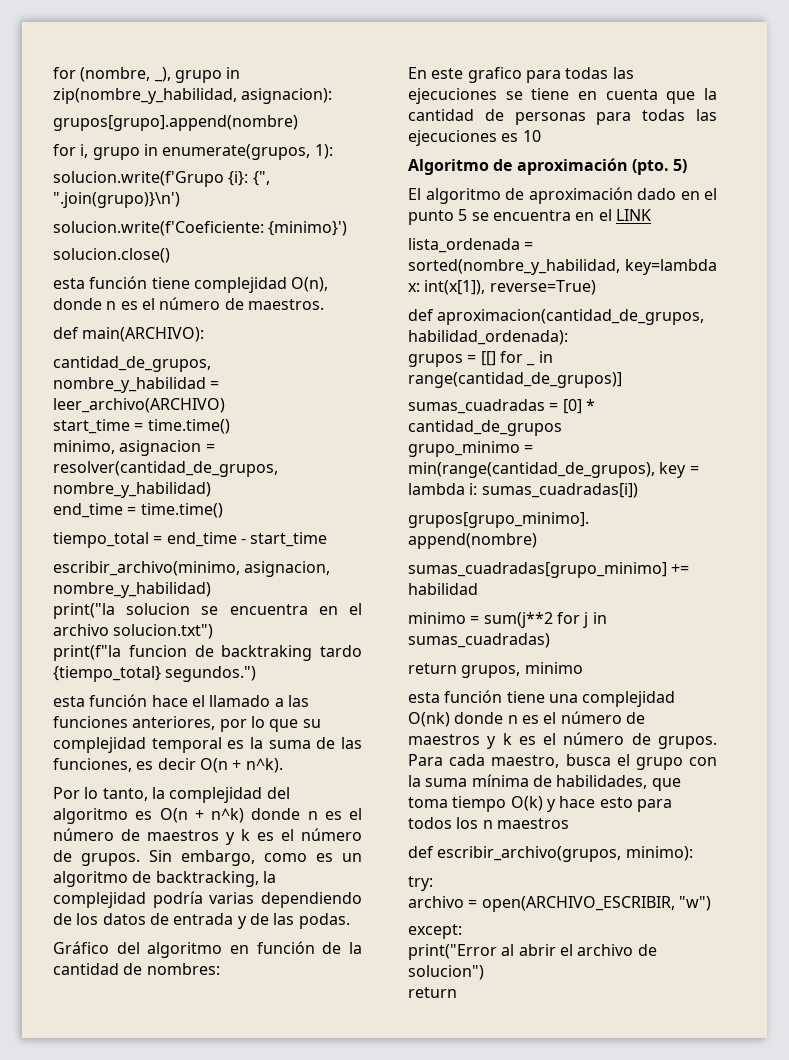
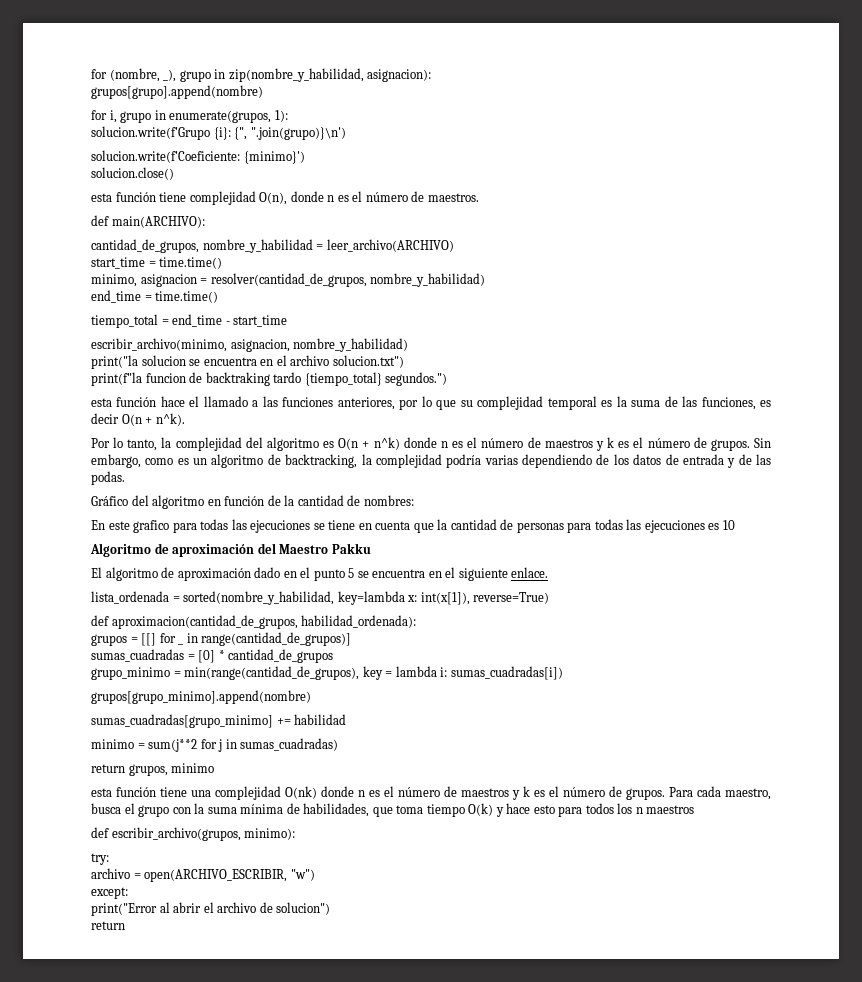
[631,159,688,175] (pto. 5) -> [257,543,371,554] del Maestro Pakku
[615,209,651,221] LINK -> [458,567,549,581] siguiente enlace.

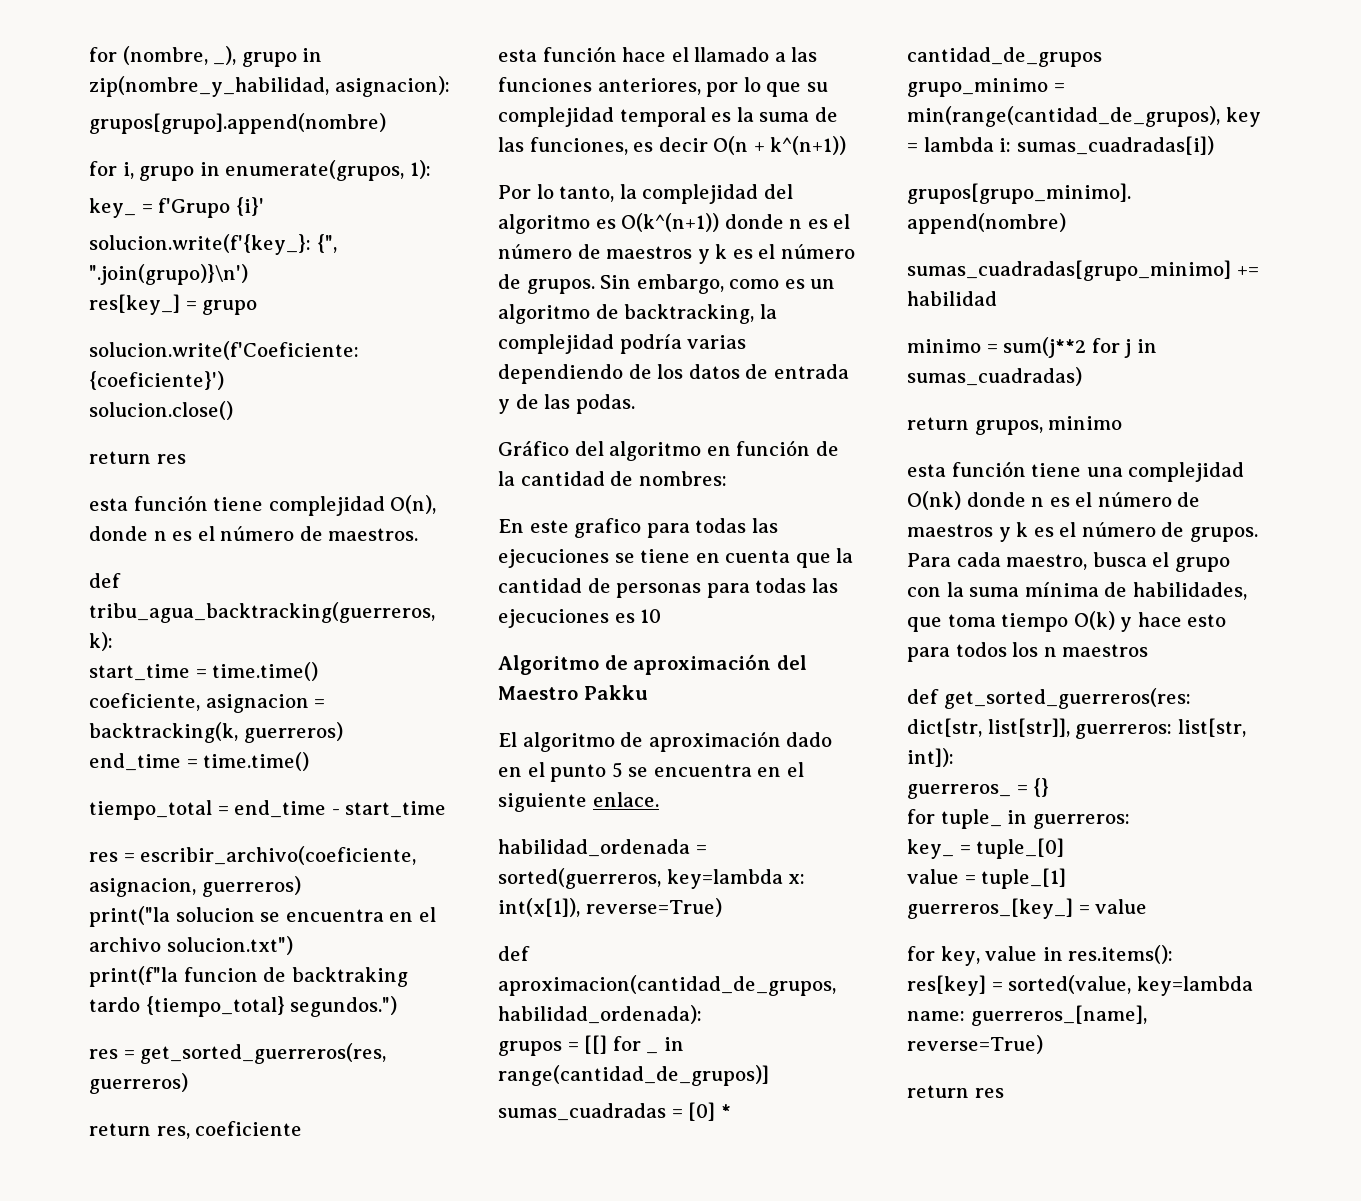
[91,126,231,140] solucion.write(f'Grupo {i}: -> [89,197,264,218] [89,234,311,255] key_ = f'Grupo {i}' // solucion.write(f'{key_}:
(346, 133) none -> [89,294,258,315] // res[key_] = grupo
[243,151,305,164] {minimo}') -> [89,371,224,390] {coeficiente}')
(174, 173) none -> [89,451,186,464] // return res
[111,216,205,228] [91,239,454,253] main(ARCHIVO): // cantidad_de_grupos, nombre_y_habilidad = leer_archivo(ARCHIVO) -> [89,602,435,623] [89,632,113,651] tribu_agua_backtracking(guerreros, k):
[91,274,137,287] minimo, -> [89,693,200,711] coeficiente,
[210,273,486,287] resolver(cantidad_de_grupos, nombre_y_habilidad) -> [89,722,343,743] backtracking(k, guerreros)
[91,338,409,352] escribir_archivo(minimo, asignacion, nombre_y_habilidad) -> [89,846,417,865] [89,876,301,897] res = escribir_archivo(coeficiente, asignacion, guerreros)
(448, 379) none -> [89,1043,387,1064] [89,1073,188,1094] [89,1121,303,1139] // res = get_sorted_guerreros(res, guerreros) // return res, coeficiente
[155,413,185,426] n^k). -> [770,136,847,155] k^(n+1))
[338,437,400,450] O(n + n^k) -> [621,213,720,232] O(k^(n+1))
[91,591,335,605] lista_ordenada = sorted(nombre_y_habilidad, -> [498,839,707,857] [498,868,661,889] habilidad_ordenada = sorted(guerreros,
[111,827,296,841] [91,853,109,865] [91,868,315,882] [91,887,128,899] [91,902,331,916] [91,921,125,930] escribir_archivo(grupos, minimo): // try: // archivo = open(ARCHIVO_ESCRIBIR, "w") // except: // print("Error al abrir el archivo de solucion") // return -> [943,688,1191,709] [907,718,1246,739] [907,748,954,767] [907,778,1050,799] [907,809,1130,829] [907,838,1065,859] [907,868,1067,889] [907,898,1148,919] [907,945,1174,966] [907,975,1253,996] [907,1005,1147,1026] [907,1035,1043,1054] [907,1085,1004,1098] get_sorted_guerreros(res: dict[str, list[str]], guerreros: list[str, int]): // guerreros_ = {} // for tuple_ in guerreros: // key_ = tuple_[0] // value = tuple_[1] // guerreros_[key_] = value // for key, value in res.items(): // res[key] = sorted(value, key=lambda name: guerreros_[name], reverse=True) // return res

